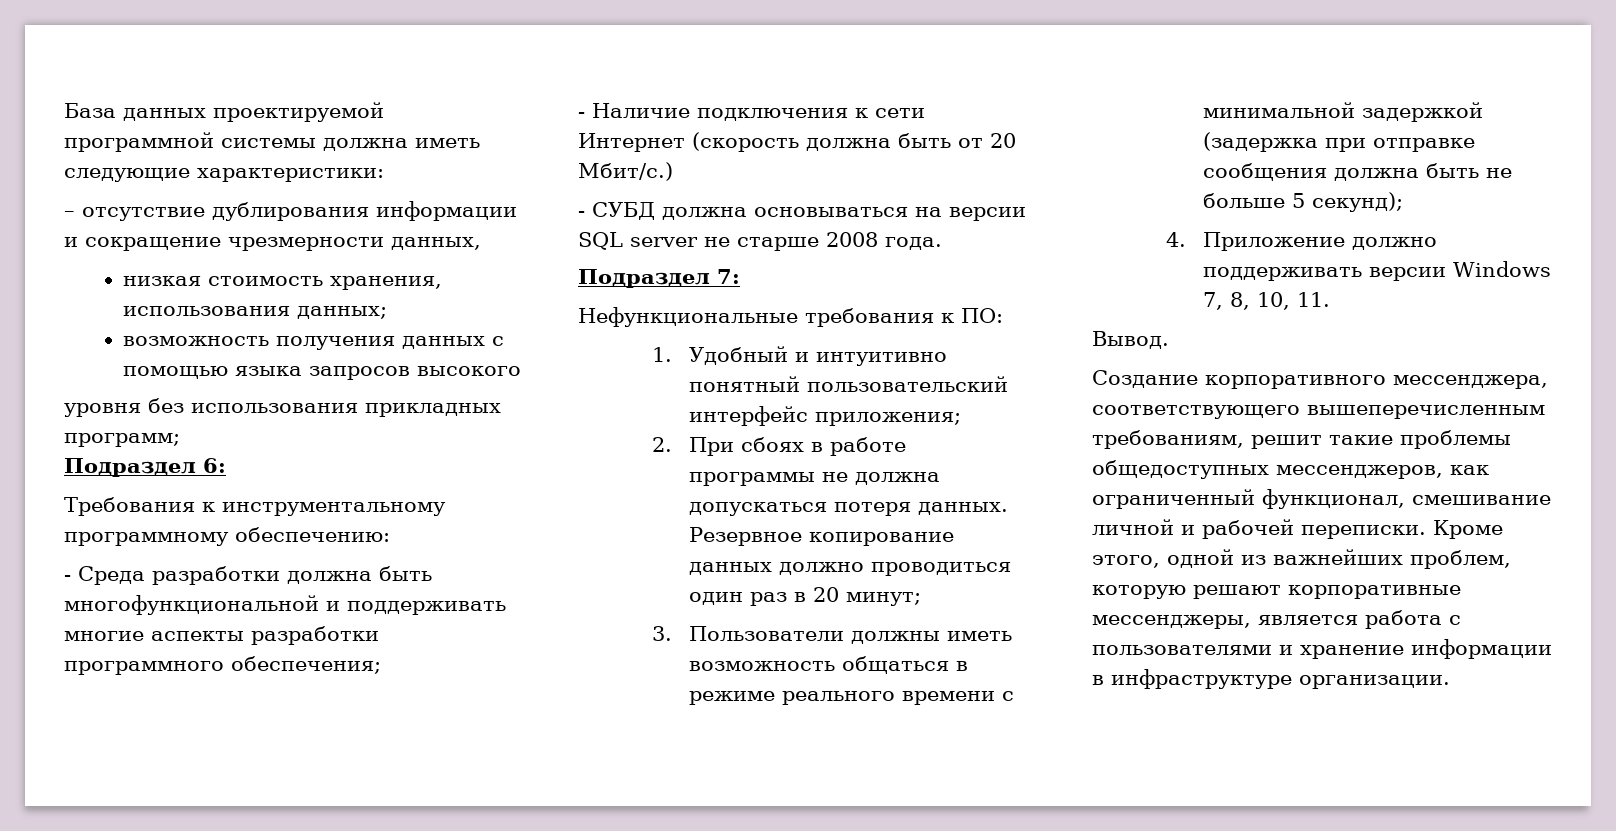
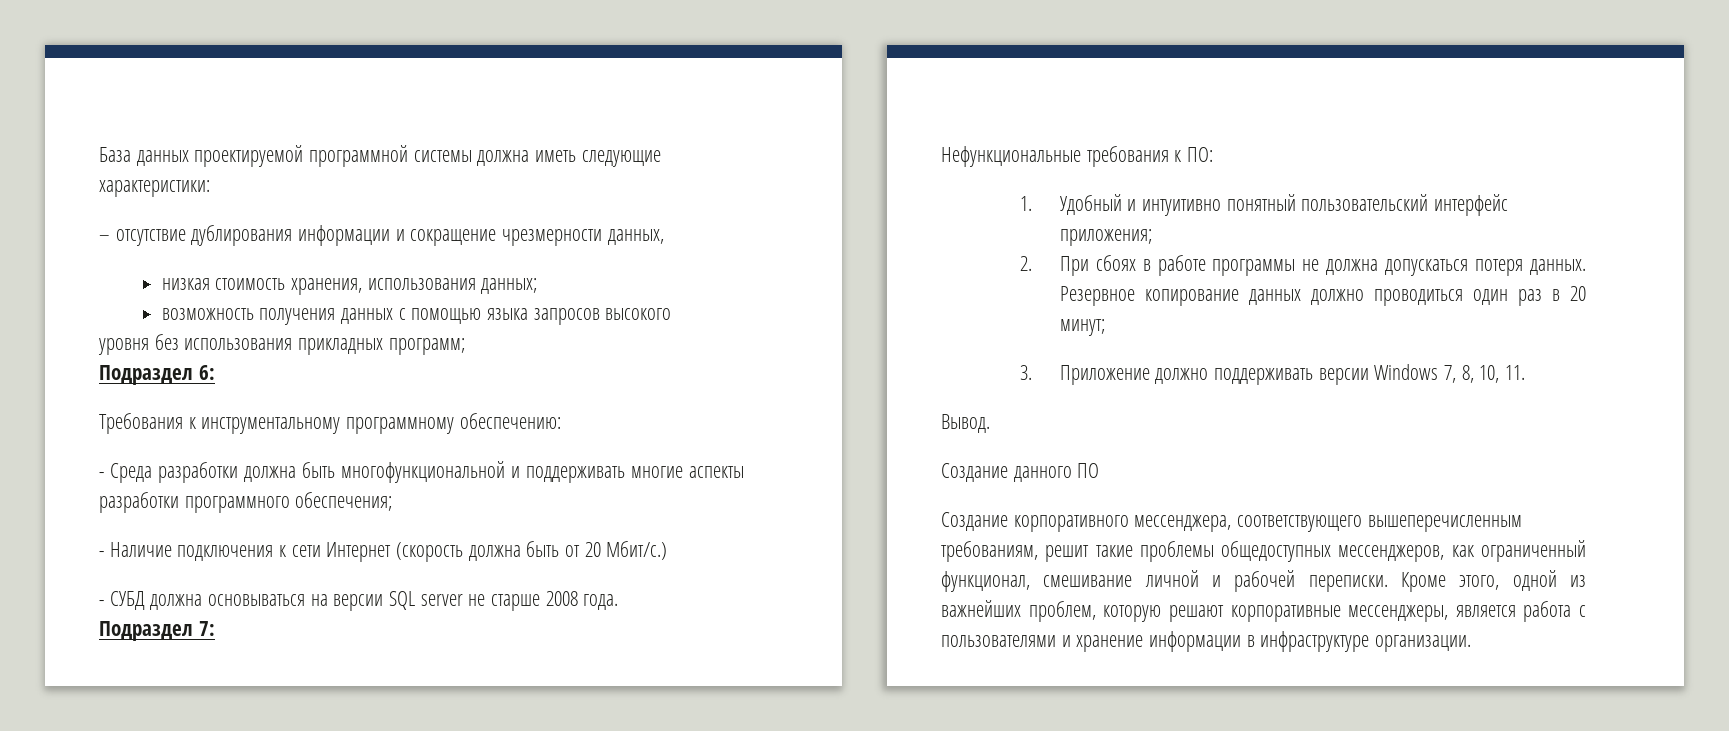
[688,626,1012,644] [688,656,968,674] [688,691,1014,705] [1202,102,1483,122] [1202,132,1475,152] [1202,163,1512,181] [1202,192,1403,212] [1165,232,1186,247] Пользователи должны иметь возможность общаться в режиме реального времени с минимальной задержкой (задержка при отправке сообщения должна быть не больше 5 секунд); // 4. -> (1033, 372) none
(1169, 340) none -> [941,463,1100,482] // Создание данного ПО

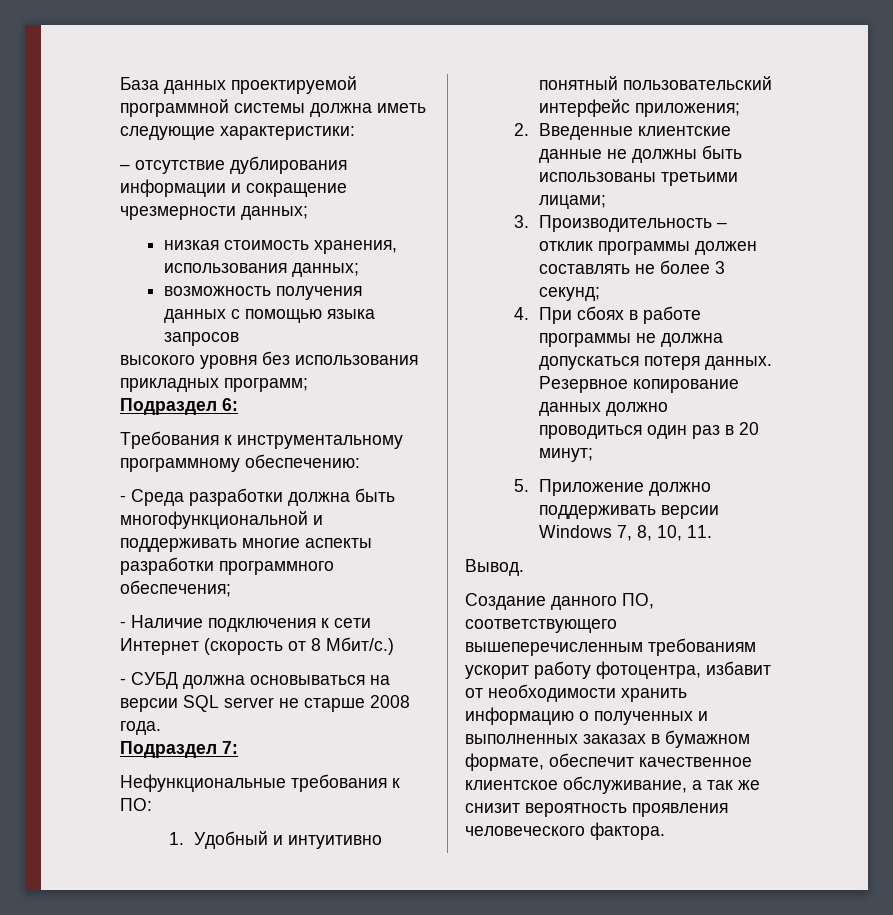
[607,229,664,245] данных, -> [241,206,308,220] данных;
(600, 316) none -> (239, 339) //
(672, 314) // -> (195, 360) none
[468,541,601,561] должна быть от 20 -> [288,638,321,651] от 8
(1033, 263) none -> [538,123,731,140] [538,145,742,163] [538,172,738,186] [538,195,606,209] [514,215,727,232] [538,241,757,255] [538,260,725,274] [538,287,600,301] [514,307,530,320] Введенные клиентские данные не должны быть использованы третьими лицами; // 3. Производительность – отклик программы должен составлять не более 3 секунд; // 4.
[1020,365,1033,380] 3. -> [514,479,530,492] 5.
[1077,463,1100,478] [941,512,1522,532] [941,540,1586,562] [941,570,1586,592] [941,600,1586,622] [941,631,1472,652] ПО // Создание корпоративного мессенджера, соответствующего вышеперечисленным требованиям, решит такие проблемы общедоступных мессенджеров, как ограниченный функционал, смешивание личной и рабочей переписки. Кроме этого, одной из важнейших проблем, которую решают корпоративные мессенджеры, является работа с пользователями и хранение информации в инфраструктуре организации. -> [622,593,654,609] [465,619,617,633] [465,638,756,656] [465,661,771,679] [465,684,687,702] [465,707,708,725] [465,730,750,748] [465,753,752,771] [465,776,760,794] [465,803,728,817] [465,822,665,840] ПО, соответствующего вышеперечисленным требованиям ускорит работу фотоцентра, избавит от необходимости хранить информацию о полученных и выполненных заказах в бумажном формате, обеспечит качественное клиентское обслуживание, а так же снизит вероятность проявления человеческого фактора.

